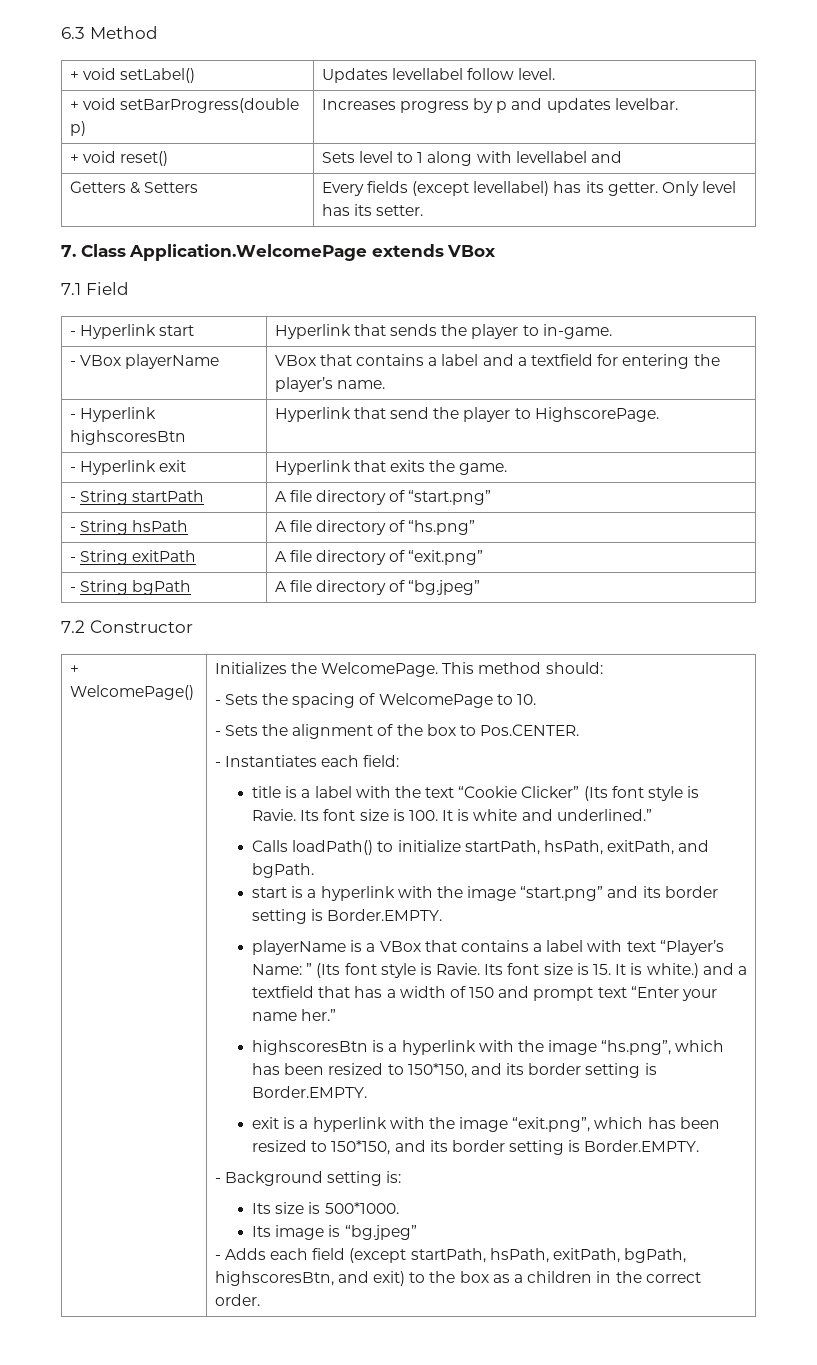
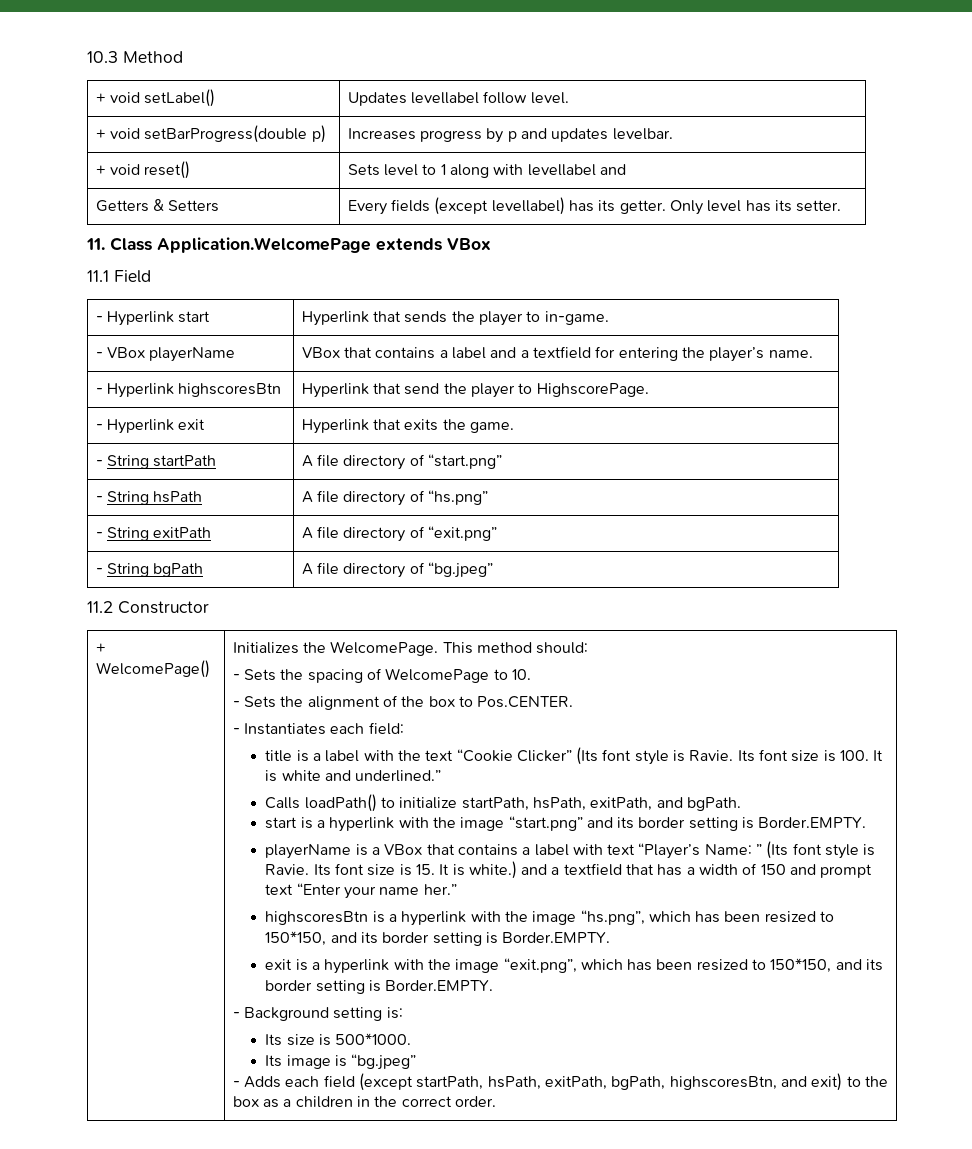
[61,27,85,39] 6.3 -> [87,51,118,63] 10.3
[61,245,76,257] 7. -> [86,238,105,250] 11.
[61,283,81,295] 7.1 -> [87,270,109,282] 11.1
[61,620,85,633] 7.2 -> [87,601,113,613] 11.2

